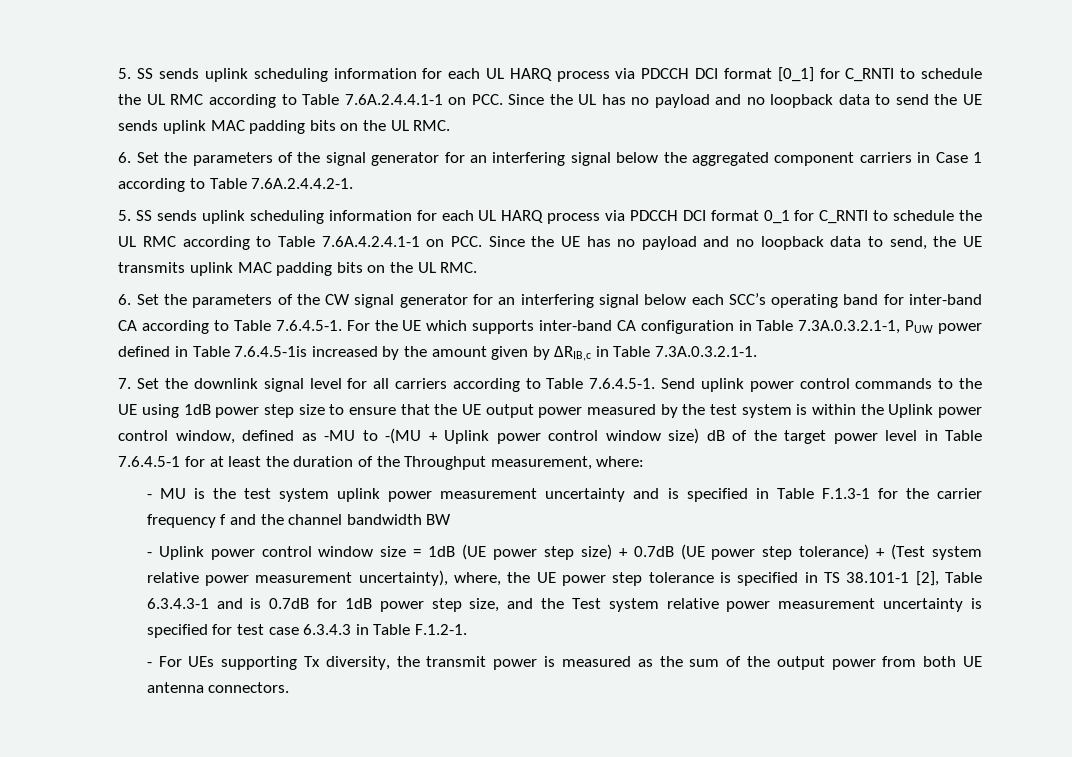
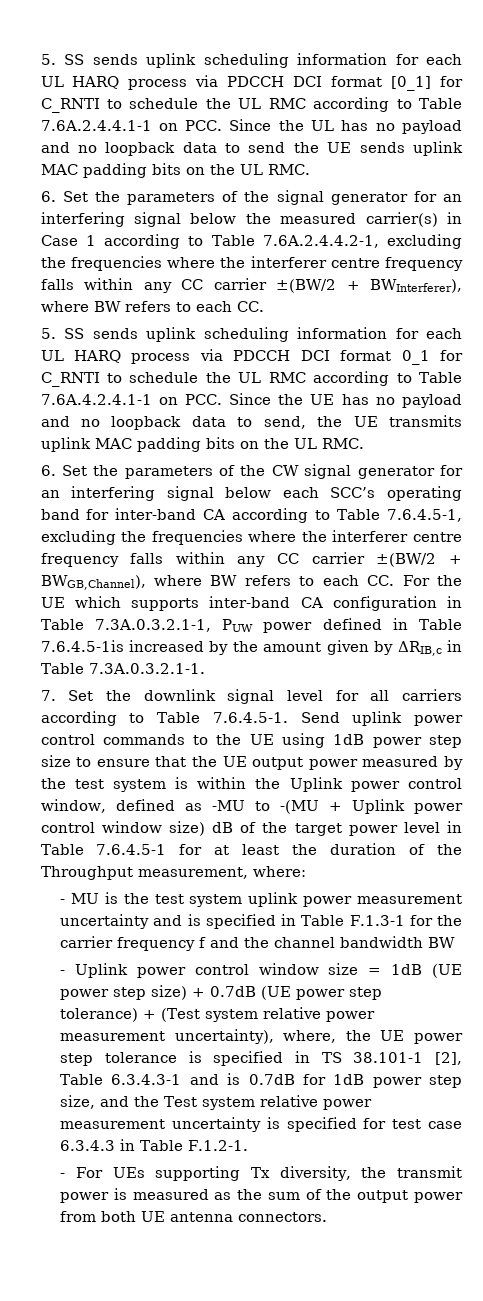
[691,152,912,166] aggregated component carriers -> [280,212,438,227] measured carrier(s)
[251,178,354,189] 7.6A.2.4.4.2-1. -> [262,234,462,249] [40,256,463,271] [40,278,462,293] [40,301,264,312] 7.6A.2.4.4.2-1, excluding the frequencies where the interferer centre frequency falls within any CC carrier ±(BW/2 + BWInterferer), where BW refers to each CC.
[275,320,342,331] 7.6.4.5-1. -> [387,509,462,522] [40,530,462,545] [40,552,462,567] [40,575,395,590] 7.6.4.5-1, excluding the frequencies where the interferer centre frequency falls within any CC carrier ±(BW/2 + BWGB,Channel), where BW refers to each CC.

